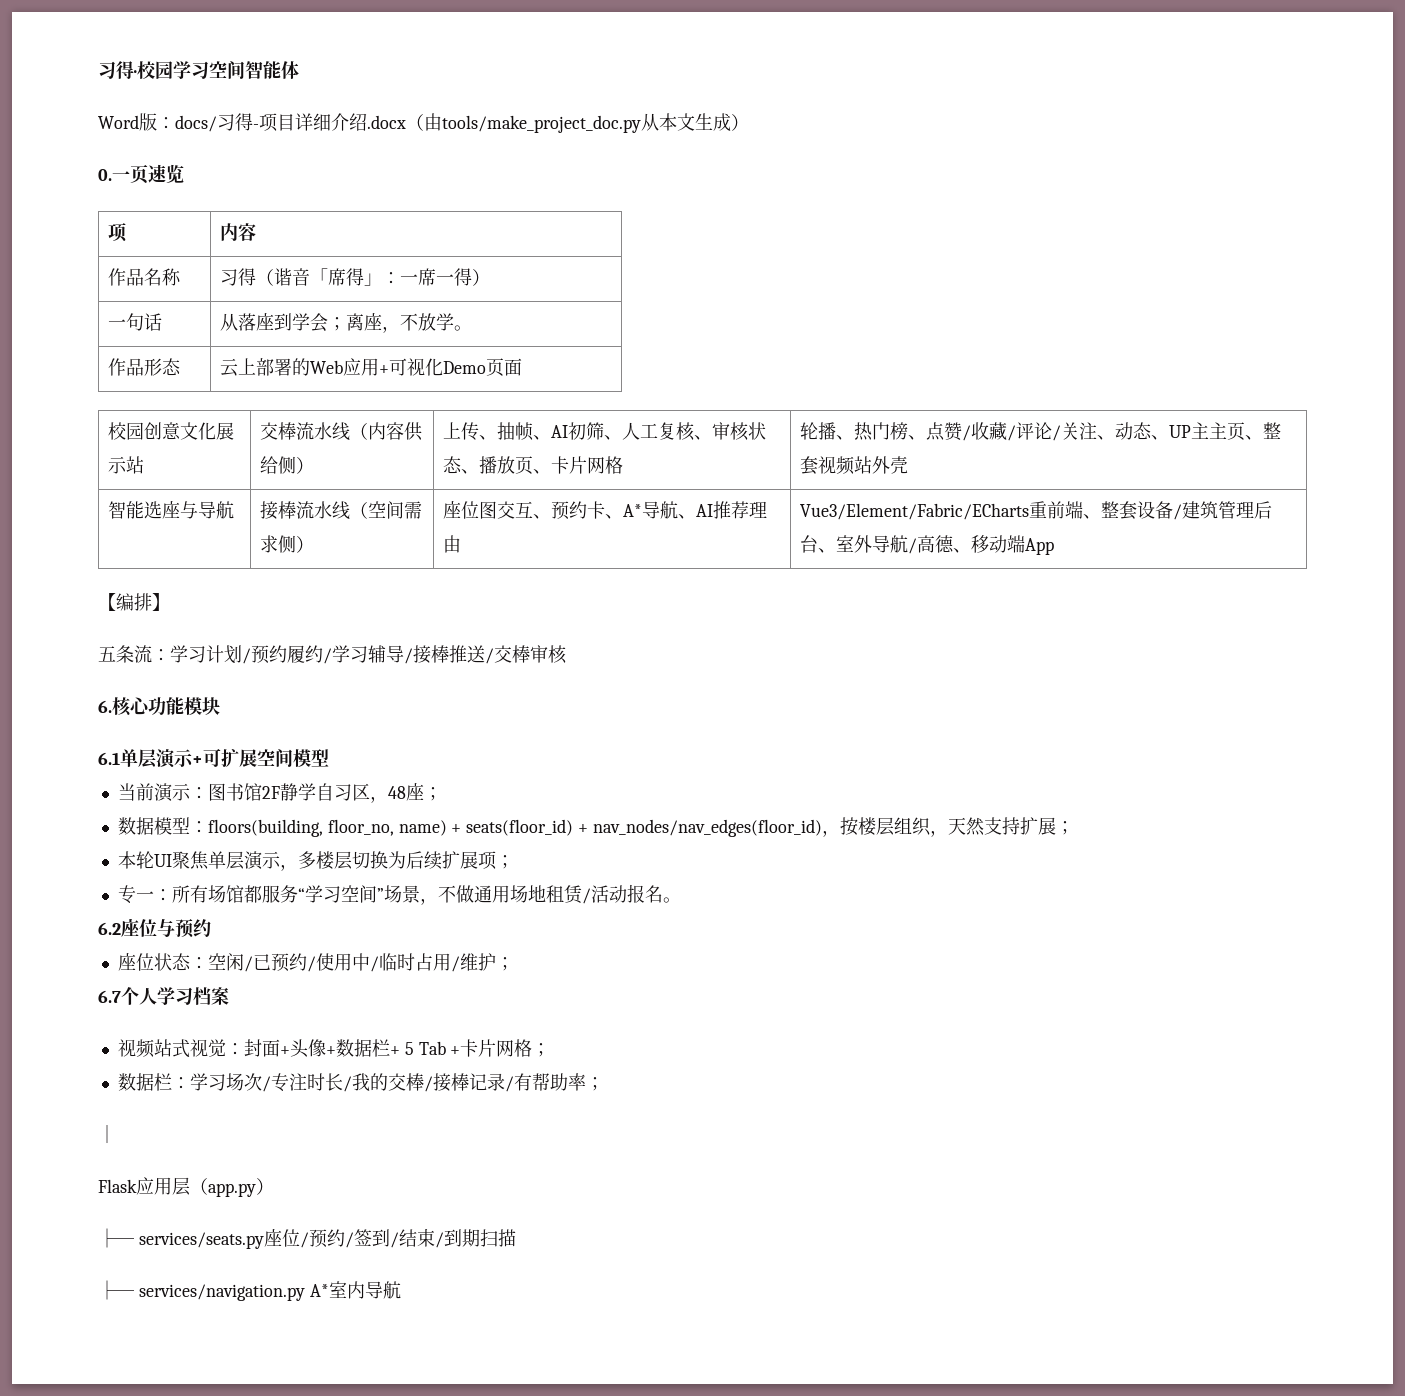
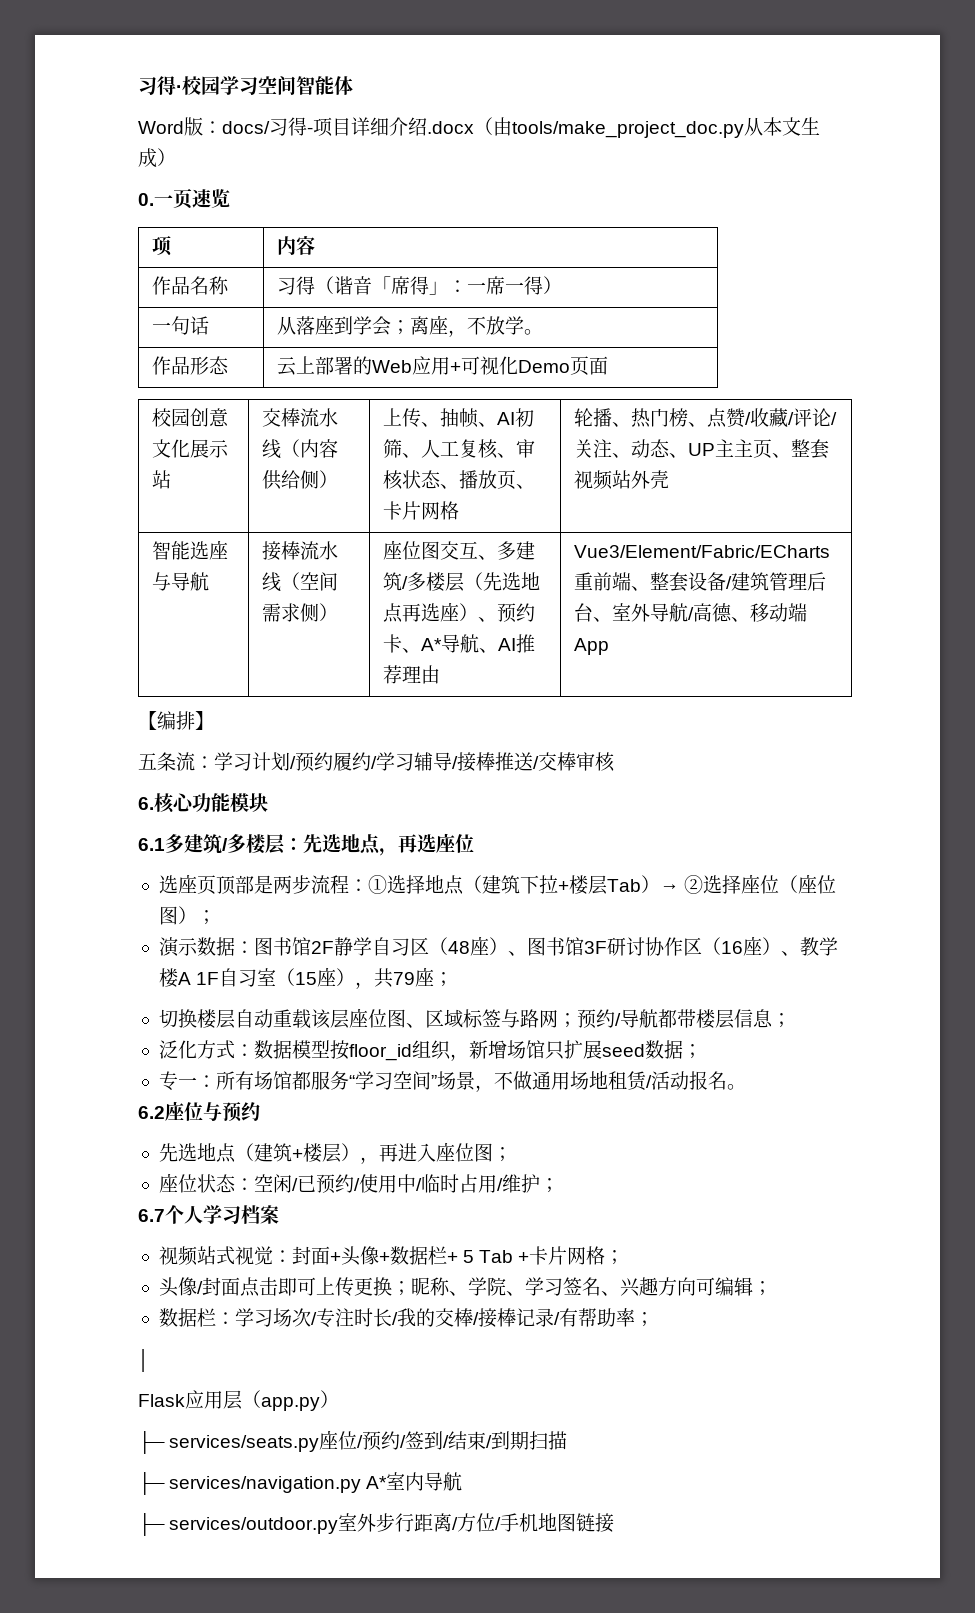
(552, 516) none -> [497,541,536,560] [383,572,541,592] [383,602,498,623] 多建筑/多楼层（先选地点再选座）、
[120,748,329,769] [117,783,191,802] 单层演示+可扩展空间模型 // 当前演示 -> [165,833,474,856] [158,874,837,895] [158,906,216,925] [158,937,235,957] 多建筑/多楼层：先选地点，再选座位 // 选座页顶部是两步流程：①选择地点（建筑下拉+楼层Tab）→ ②选择座位（座位图）； // 演示数据
[369,783,442,803] [117,817,1074,837] [117,851,497,871] ，48座； // 数据模型：floors(building, floor_no, name) + seats(floor_id) + nav_nodes/nav_edges(floor_id)，按楼层组织，天然支持扩展； // 本轮UI聚焦单层演示，多楼层切换为后续扩展项 -> [428,936,838,956] [158,967,454,989] [158,1008,791,1029] [158,1040,683,1061] （48座）、图书馆3F研讨协作区（16座）、教学楼A 1F自习室（15座），共79座； // 切换楼层自动重载该层座位图、区域标签与路网；预约/导航都带楼层信息； // 泛化方式：数据模型按floor_id组织，新增场馆只扩展seed数据
(211, 928) none -> [158,1142,512,1164] // 先选地点（建筑+楼层），再进入座位图；
(551, 1050) none -> [158,1277,772,1297] // 头像/封面点击即可上传更换；昵称、学院、学习签名、兴趣方向可编辑；
(401, 1290) none -> [138,1513,615,1536] // ├─ services/outdoor.py室外步行距离/方位/手机地图链接

